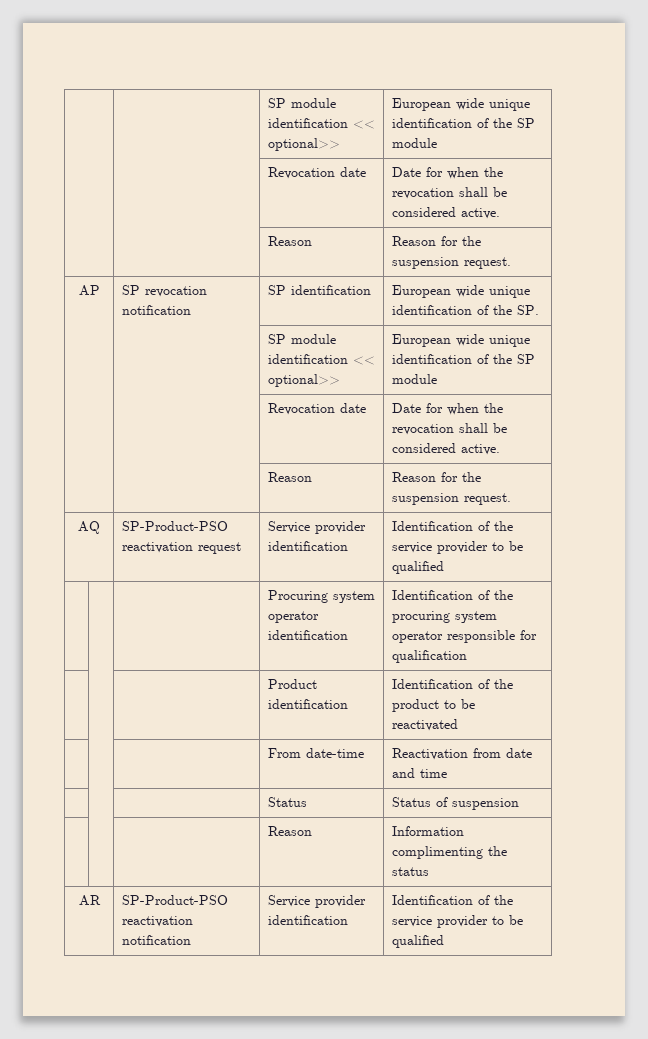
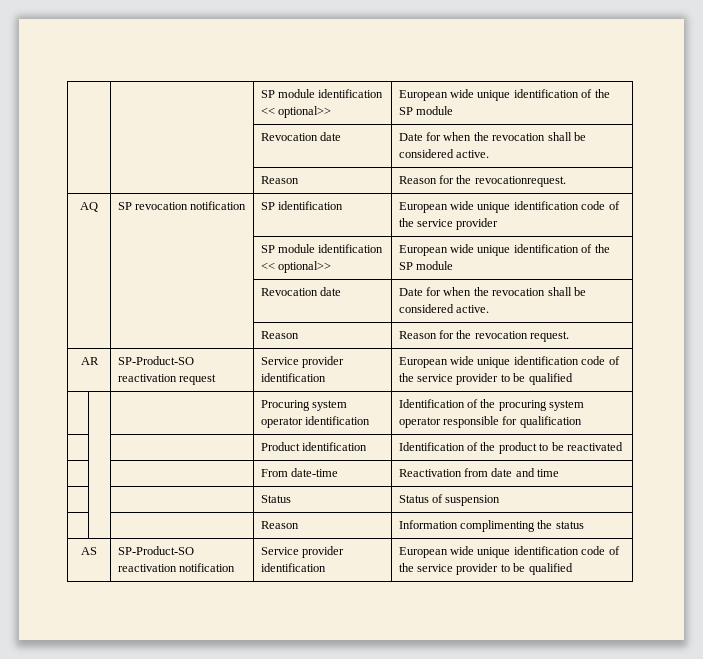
[391,257,511,269] [78,285,100,296] suspension request. // AP -> [474,176,566,187] [80,202,98,212] revocationrequest. // AQ
[476,305,539,315] of the SP. -> [581,201,620,210] [398,218,499,230] code of the service provider
[391,493,511,505] [78,521,100,534] [121,521,228,531] suspension request. // AQ | SP-Product-PSO -> [474,331,570,342] [80,357,99,365] [117,356,194,365] revocation request. // AR | SP-Product-SO
[391,521,473,531] Identification -> [398,356,606,368] European wide unique identification code
[78,895,101,906] [121,895,228,905] AR | SP-Product-PSO -> [81,547,97,555] [117,546,194,555] AS | SP-Product-SO
[391,895,473,905] Identification -> [398,546,606,558] European wide unique identification code

